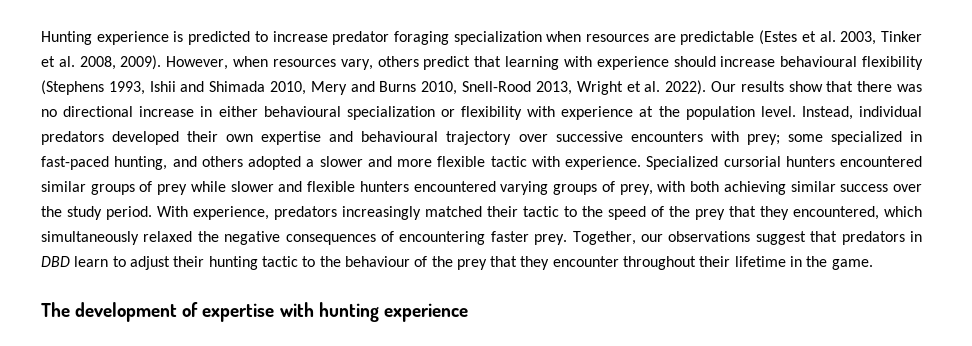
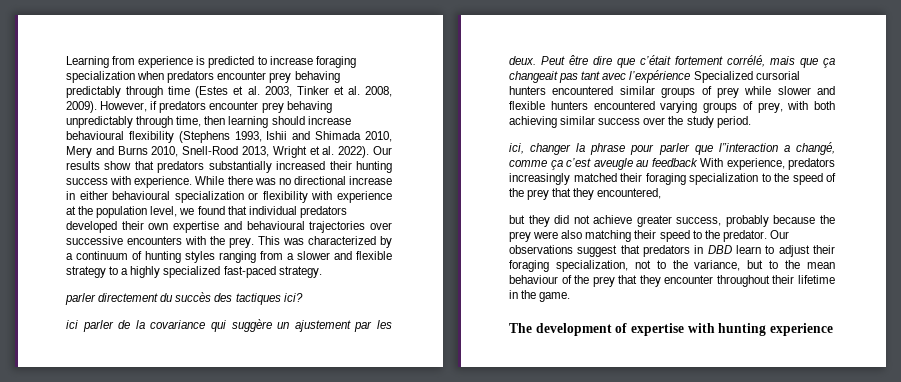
[41,31,92,45] Hunting -> [66,56,136,68] Learning from
[332,31,390,45] predator -> (313, 60) none
[586,31,755,45] resources are predictable -> [167,71,340,83] [66,86,191,98] predators encounter prey behaving predictably through time
[233,56,669,70] when resources vary, others predict that learning with experience -> [150,101,332,113] [66,116,269,128] if predators encounter prey behaving unpredictably through time, then learning
(854, 86) none -> [157,161,392,173] [66,176,225,188] predators substantially increased their hunting success with experience. While
[760,106,853,120] level. Instead, -> [150,206,247,217] level, we found that
[446,131,512,145] trajectory -> [309,221,366,233] trajectories
[746,131,923,145] [41,156,641,170] prey; some specialized in fast-paced hunting, and others adopted a slower and more flexible tactic with experience. -> [210,236,392,248] [66,251,392,263] [66,266,322,278] [65,292,303,305] [66,319,392,332] [509,55,835,68] [509,70,691,83] the prey. This was characterized by a continuum of hunting styles ranging from a slower and flexible strategy to a highly specialized fast-paced strategy. // parler directement du succès des tactiques ici? // ici parler de la covariance qui suggère un ajustement par les deux. Peut être dire que c’était fortement corrélé, mais que ça changeait pas tant avec l’expérience
(152, 213) none -> [509,142,835,155] [509,158,698,170] // ici, changer la phrase pour parler que l”interaction a changé, comme ça c’est aveugle au feedback
[523,206,559,217] tactic -> [645,173,758,185] foraging specialization
[884,206,922,217] [41,231,663,245] which simultaneously relaxed the negative consequences of encountering faster prey. Together, our -> [509,215,835,227] [509,230,789,242] // but they did not achieve greater success, probably because the prey were also matching their speed to the predator. Our
[208,256,341,270] hunting tactic to the -> [509,260,835,272] foraging specialization, not to the variance, but to the mean

